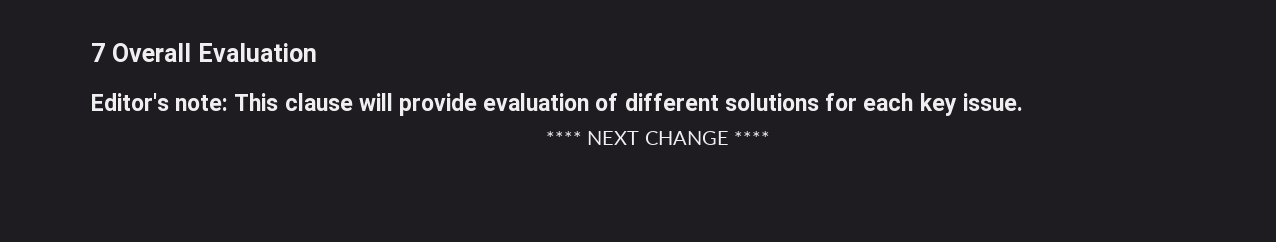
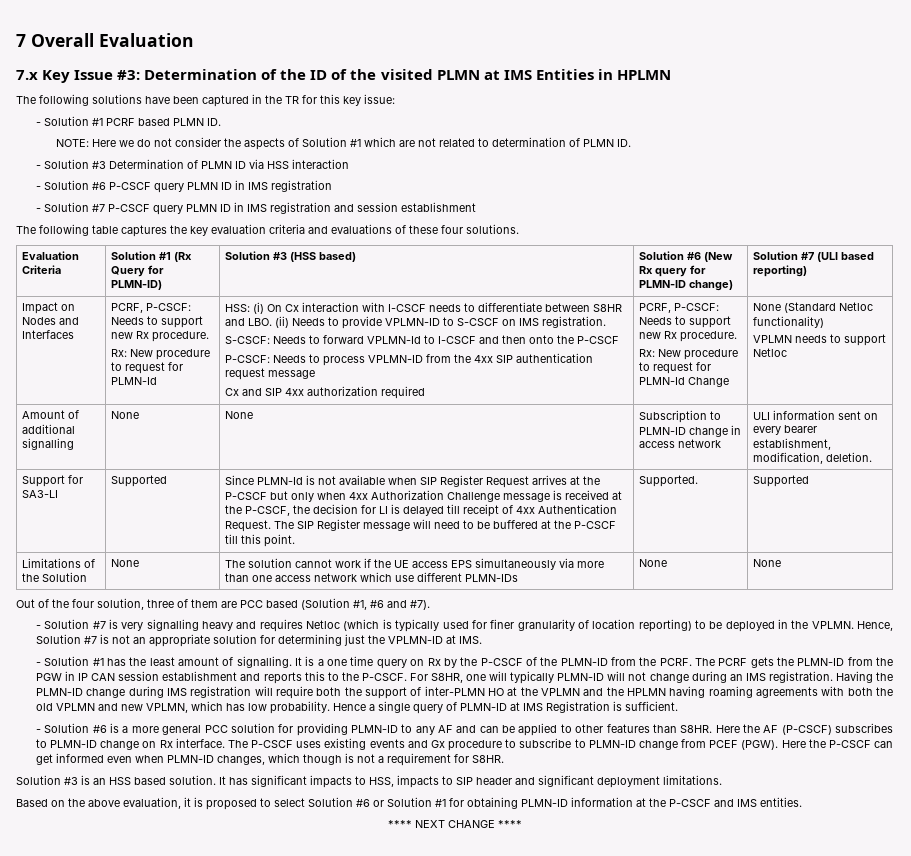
[91,93,1023,116] Editor's note: This clause will provide evaluation of different solutions for each key issue. -> [16,69,671,83] [16,94,395,107] [35,116,221,126] [55,137,631,150] [35,159,349,169] [35,180,332,193] [35,202,476,215] [16,224,519,237] [22,251,80,260] [22,265,62,274] [111,251,193,262] [111,265,165,277] [111,280,163,290] [225,251,357,262] [639,251,734,262] [639,265,707,277] [639,280,734,291] [753,251,875,262] [753,265,808,277] [22,302,76,314] [22,317,80,325] [22,330,75,339] [111,303,192,313] [111,316,204,328] [111,331,210,342] [111,349,211,360] [111,362,184,374] [111,377,158,385] [225,302,623,314] [225,316,607,329] [225,335,620,344] [225,353,594,366] [225,368,316,380] [225,386,426,399] [639,303,720,313] [639,316,732,328] [639,331,738,342] [639,349,739,360] [639,362,712,374] [639,377,730,387] [753,302,874,313] [753,316,825,328] [753,334,887,346] [753,348,788,357] [22,410,80,419] [22,424,76,434] [22,438,75,450] [111,411,140,419] [225,411,254,419] [639,410,722,423] [639,425,742,437] [639,439,722,448] [753,410,879,420] [753,425,818,435] [753,438,832,450] [753,452,873,464] [22,475,84,487] [22,490,59,498] [111,475,168,487] [225,475,601,488] [225,490,623,502] [225,504,618,517] [225,519,617,532] [225,534,296,547] [639,475,699,487] [753,475,810,487] [22,558,96,568] [22,572,88,582] [111,559,140,567] [225,558,605,570] [225,572,519,582] [639,559,668,567] [753,559,782,567] [16,598,430,610] [35,619,893,632] [35,634,482,647] [35,656,894,669] [35,671,894,684] [35,686,893,699] [35,701,678,714] [35,723,894,736] [35,738,893,751] [35,753,504,766] [16,775,722,788] [16,797,802,810] 7.x Key Issue #3: Determination of the ID of the visited PLMN at IMS Entities in HPLMN // The following solutions have been captured in the TR for this key issue: // - Solution #1 PCRF based PLMN ID. // NOTE: Here we do not consider the aspects of Solution #1 which are not related to determination of PLMN ID. // - Solution #3 Determination of PLMN ID via HSS interaction // - Solution #6 P-CSCF query PLMN ID in IMS registration // - Solution #7 P-CSCF query PLMN ID in IMS registration and session establishment // The following table captures the key evaluation criteria and evaluations of these four solutions. // Evaluation Criteria | Solution #1 (Rx Query for PLMN-ID) | Solution #3 (HSS based) | Solution #6 (New Rx query for PLMN-ID change) | Solution #7 (ULI based reporting) // Impact on Nodes and Interfaces | PCRF, P-CSCF: Needs to support new Rx procedure. // Rx: New procedure to request for PLMN-Id | HSS: (i) On Cx interaction with I-CSCF needs to differentiate between S8HR and LBO. (ii) Needs to provide VPLMN-ID to S-CSCF on IMS registration. // S-CSCF: Needs to forward VPLMN-Id to I-CSCF and then onto the P-CSCF // P-CSCF: Needs to process VPLMN-ID from the 4xx SIP authentication request message // Cx and SIP 4xx authorization required | PCRF, P-CSCF: Needs to support new Rx procedure. // Rx: New procedure to request for PLMN-Id Change | None (Standard Netloc functionality) // VPLMN needs to support Netloc // Amount of additional signalling | None | None | Subscription to PLMN-ID change in access network | ULI information sent on every bearer establishment, modification, deletion. // Support for SA3-LI | Supported | Since PLMN-Id is not available when SIP Register Request arrives at the P-CSCF but only when 4xx Authorization Challenge message is received at the P-CSCF, the decision for LI is delayed till receipt of 4xx Authentication Request. The SIP Register message will need to be buffered at the P-CSCF till this point. | Supported. | Supported // Limitations of the Solution | None | The solution cannot work if the UE access EPS simultaneously via more than one access network which use different PLMN-IDs | None | None // Out of the four solution, three of them are PCC based (Solution #1, #6 and #7). // - Solution #7 is very signalling heavy and requires Netloc (which is typically used for finer granularity of location reporting) to be deployed in the VPLMN. Hence, Solution #7 is not an appropriate solution for determining just the VPLMN-ID at IMS. // - Solution #1 has the least amount of signalling. It is a one time query on Rx by the P-CSCF of the PLMN-ID from the PCRF. The PCRF gets the PLMN-ID from the PGW in IP CAN session establishment and reports this to the P-CSCF. For S8HR, one will typically PLMN-ID will not change during an IMS registration. Having the PLMN-ID change during IMS registration will require both the support of inter-PLMN HO at the VPLMN and the HPLMN having roaming agreements with both the old VPLMN and new VPLMN, which has low probability. Hence a single query of PLMN-ID at IMS Registration is sufficient. // - Solution #6 is a more general PCC solution for providing PLMN-ID to any AF and can be applied to other features than S8HR. Here the AF (P-CSCF) subscribes to PLMN-ID change on Rx interface. The P-CSCF uses existing events and Gx procedure to subscribe to PLMN-ID change from PCEF (PGW). Here the P-CSCF can get informed even when PLMN-ID changes, which though is not a requirement for S8HR. // Solution #3 is an HSS based solution. It has significant impacts to HSS, impacts to SIP header and significant deployment limitations. // Based on the above evaluation, it is proposed to select Solution #6 or Solution #1 for obtaining PLMN-ID information at the P-CSCF and IMS entities.

